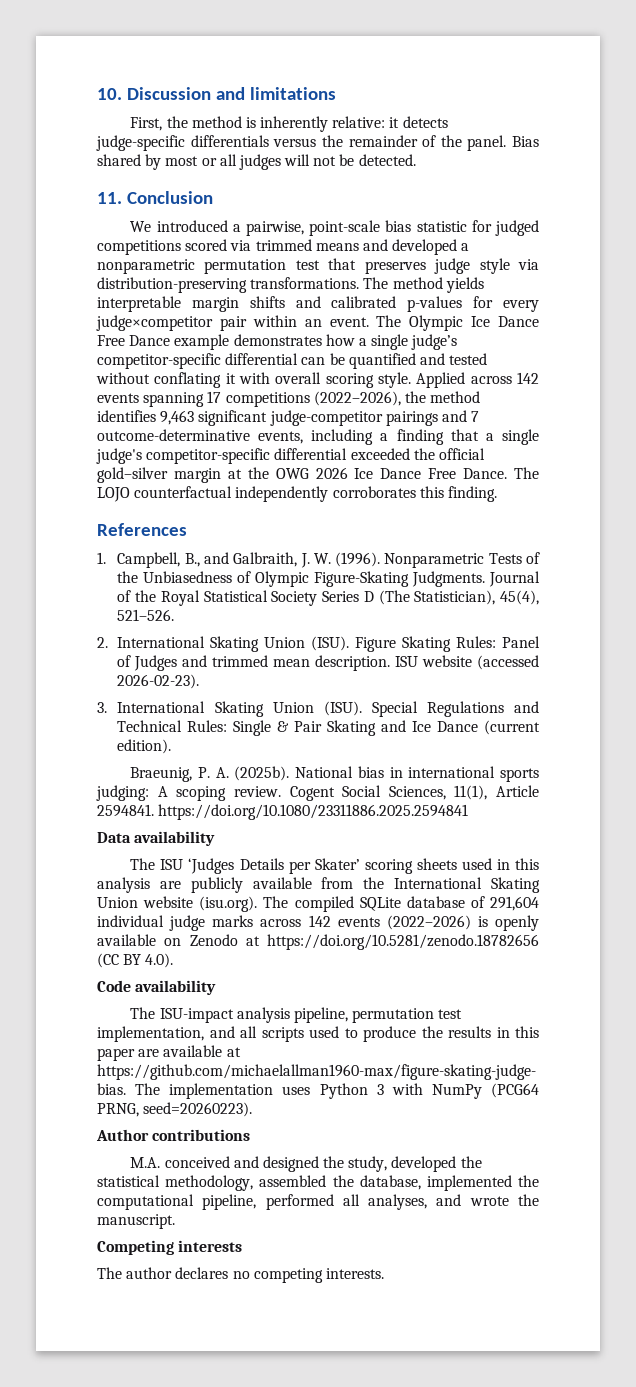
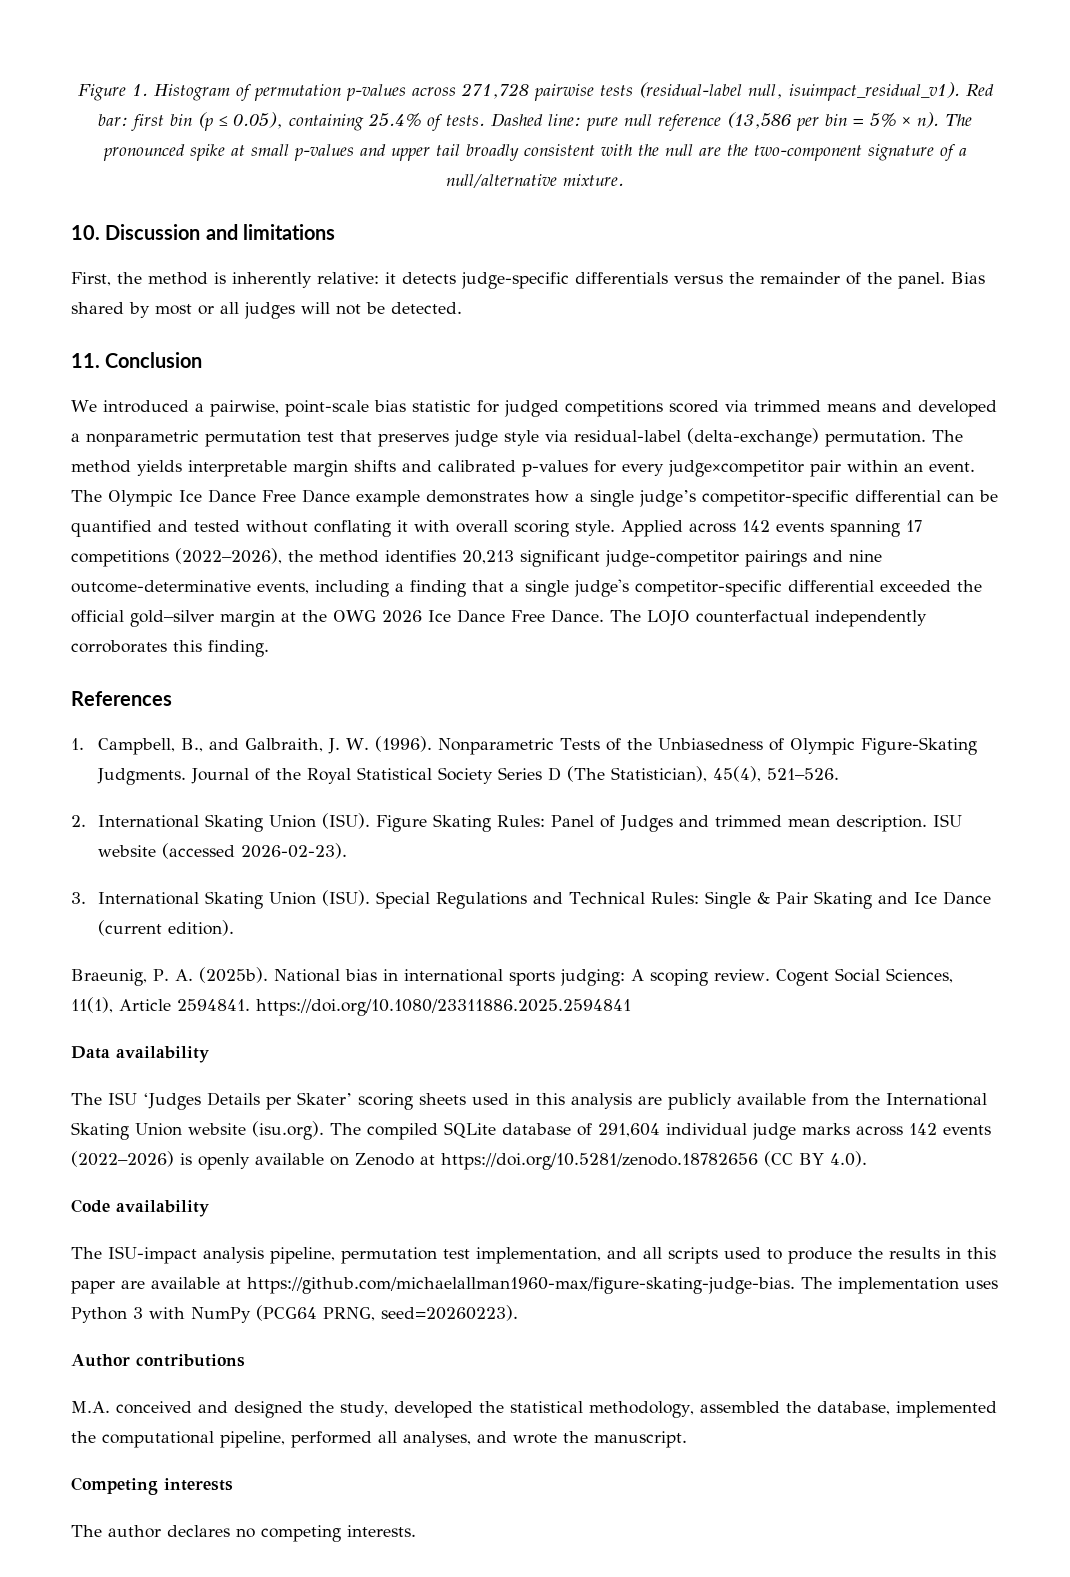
(97, 94) none -> [77,82,994,101] [98,112,972,131] [102,144,967,161] [446,174,624,188] Figure 1. Histogram of permutation p-values across 271,728 pairwise tests (residual-label null, isuimpact_residual_v1). Red bar: first bin (p ≤ 0.05), containing 25.4% of tests. Dashed line: pure null reference (13,586 per bin = 5% × n). The pronounced spike at small p-values and upper tail broadly consistent with the null are the two-component signature of a null/alternative mixture. //
[97,277,360,293] distribution-preserving transformations. -> [574,428,926,447] residual-label (delta-exchange) permutation.
[160,410,195,425] 9,463 -> [462,550,514,564] 20,213
[471,411,480,422] 7 -> [849,550,882,562] nine

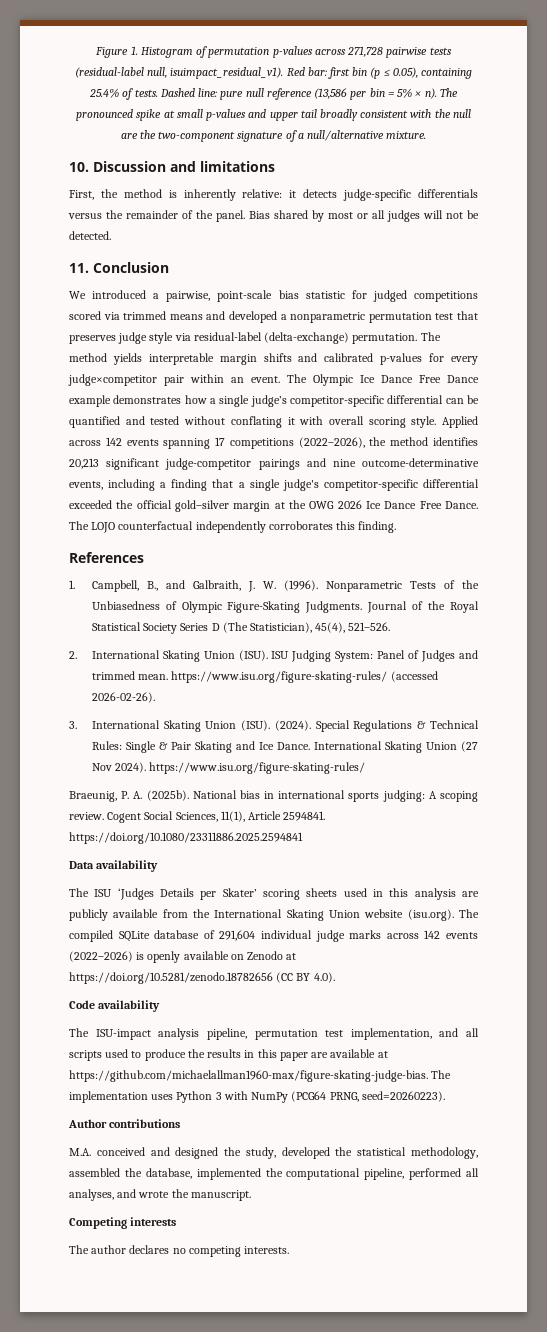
[376,814,546,832] Figure Skating Rules: -> [271,650,374,662] ISU Judging System:
[788,814,963,832] [98,843,348,859] mean description. ISU website (accessed 2026-02-23). -> [138,671,438,683] [91,692,155,703] mean. https://www.isu.org/figure-skating-rules/ (accessed 2026-02-26).
(371, 898) none -> [274,720,311,731] (2024).
[533,892,564,904] and -> [417,721,427,729] &
[943,891,992,905] [98,920,235,936] Dance (current edition). -> [276,741,479,753] [91,762,366,774] Dance. International Skating Union (27 Nov 2024). https://www.isu.org/figure-skating-rules/

